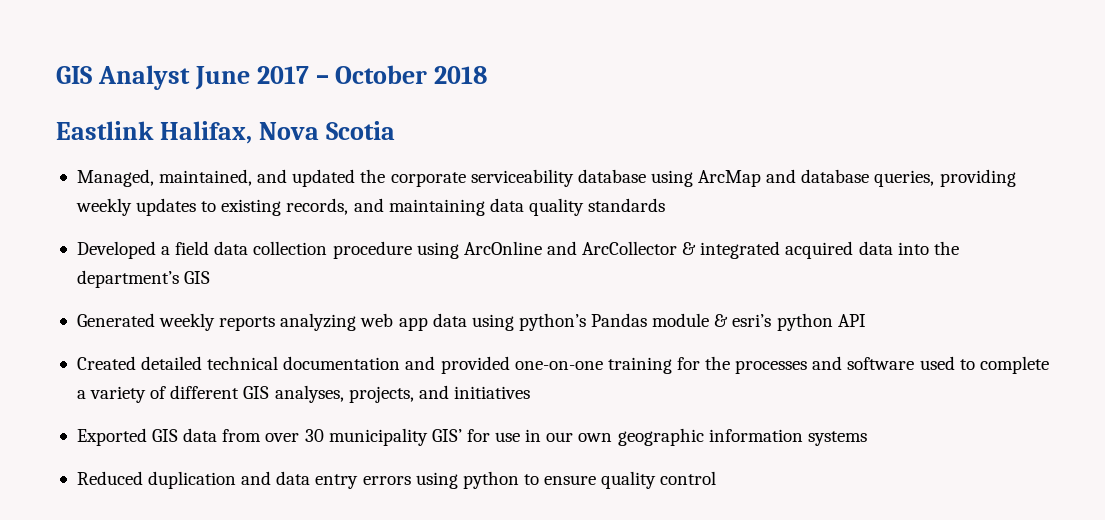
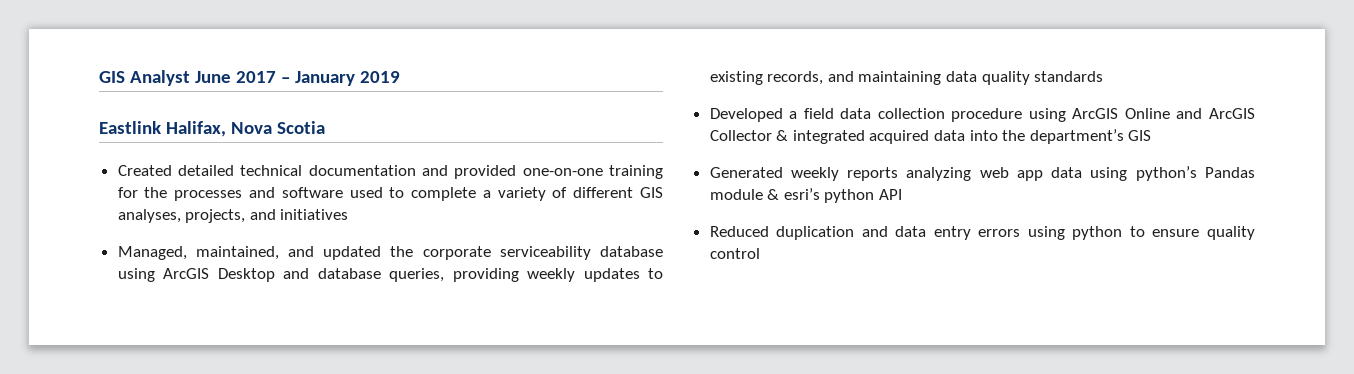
[335,65,488,84] October 2018 -> [294,71,400,86] January 2019
[76,169,1016,187] [75,198,666,216] [76,241,959,259] [76,270,211,288] [76,313,866,331] // Managed, maintained, and updated the corporate serviceability database using ArcMap and database queries, providing weekly updates to existing records, and maintaining data quality standards // Developed a field data collection procedure using ArcOnline and ArcCollector & integrated acquired data into the department’s GIS // Generated weekly reports analyzing web app data using python’s Pandas module & esri’s python API -> (325, 127) none
[76,428,867,446] Exported GIS data from over 30 municipality GIS’ for use in our own geographic information systems -> [117,246,663,260] [117,268,663,282] [709,71,1104,85] [709,108,1255,122] [709,129,1152,144] [709,166,1255,181] [709,188,903,203] Managed, maintained, and updated the corporate serviceability database using ArcGIS Desktop and database queries, providing weekly updates to existing records, and maintaining data quality standards // Developed a field data collection procedure using ArcGIS Online and ArcGIS Collector & integrated acquired data into the department’s GIS // Generated weekly reports analyzing web app data using python’s Pandas module & esri’s python API

